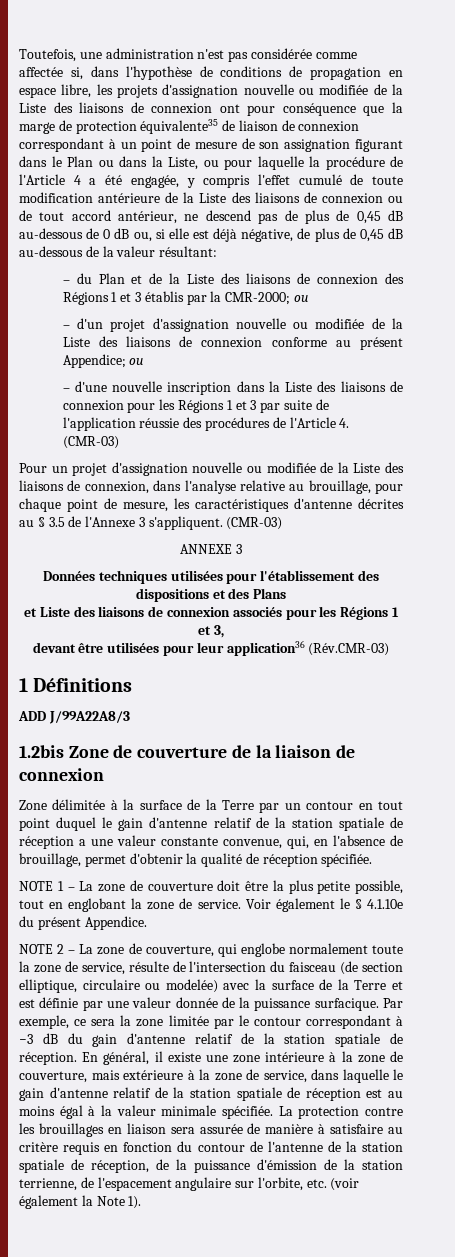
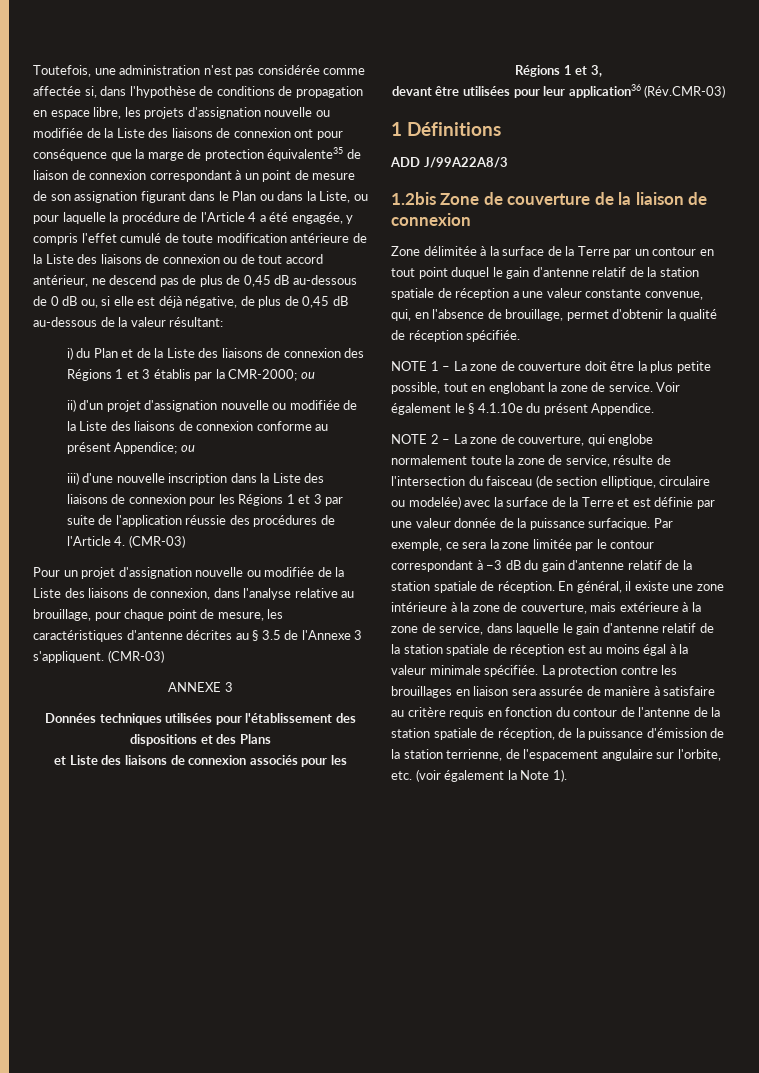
[62,280,70,284] – -> [66,347,73,360] i)
[62,325,70,329] – -> [66,399,76,412] ii)
[62,388,70,392] – -> [66,472,79,485] iii)

